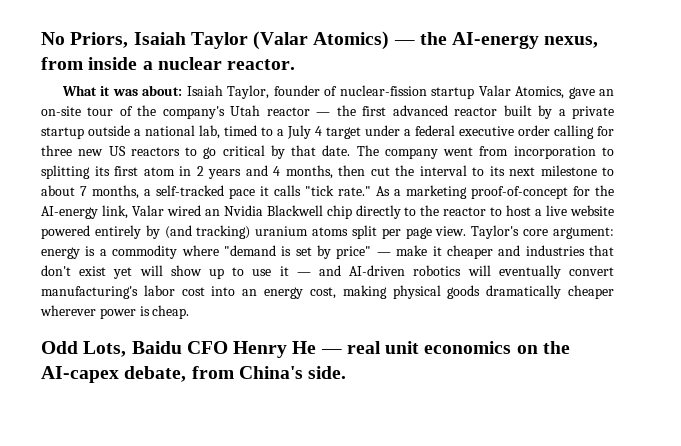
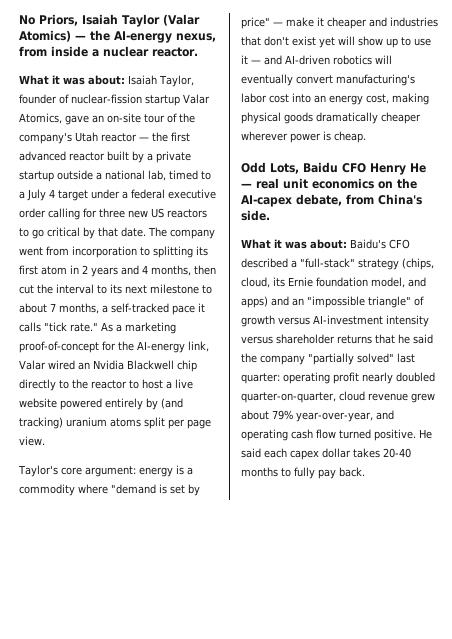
(467, 231) none -> (45, 441) //
(347, 372) none -> [241,239,410,249] [241,258,434,270] [241,277,426,288] [241,296,424,308] [241,315,429,327] [241,334,433,344] [241,353,415,365] [241,372,435,384] [241,391,435,403] [241,410,394,422] [241,429,432,441] [241,448,411,460] [241,467,365,479] // What it was about: Baidu's CFO described a "full-stack" strategy (chips, cloud, its Ernie foundation model, and apps) and an "impossible triangle" of growth versus AI-investment intensity versus shareholder returns that he said the company "partially solved" last quarter: operating profit nearly doubled quarter-on-quarter, cloud revenue grew about 79% year-over-year, and operating cash flow turned positive. He said each capex dollar takes 20-40 months to fully pay back.

